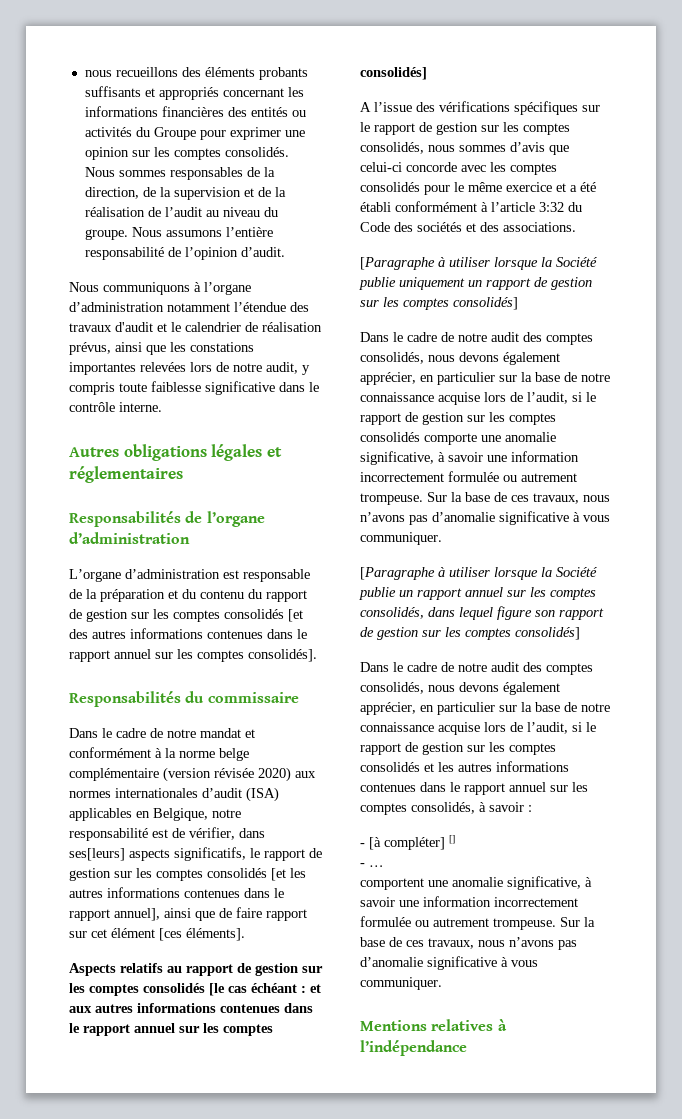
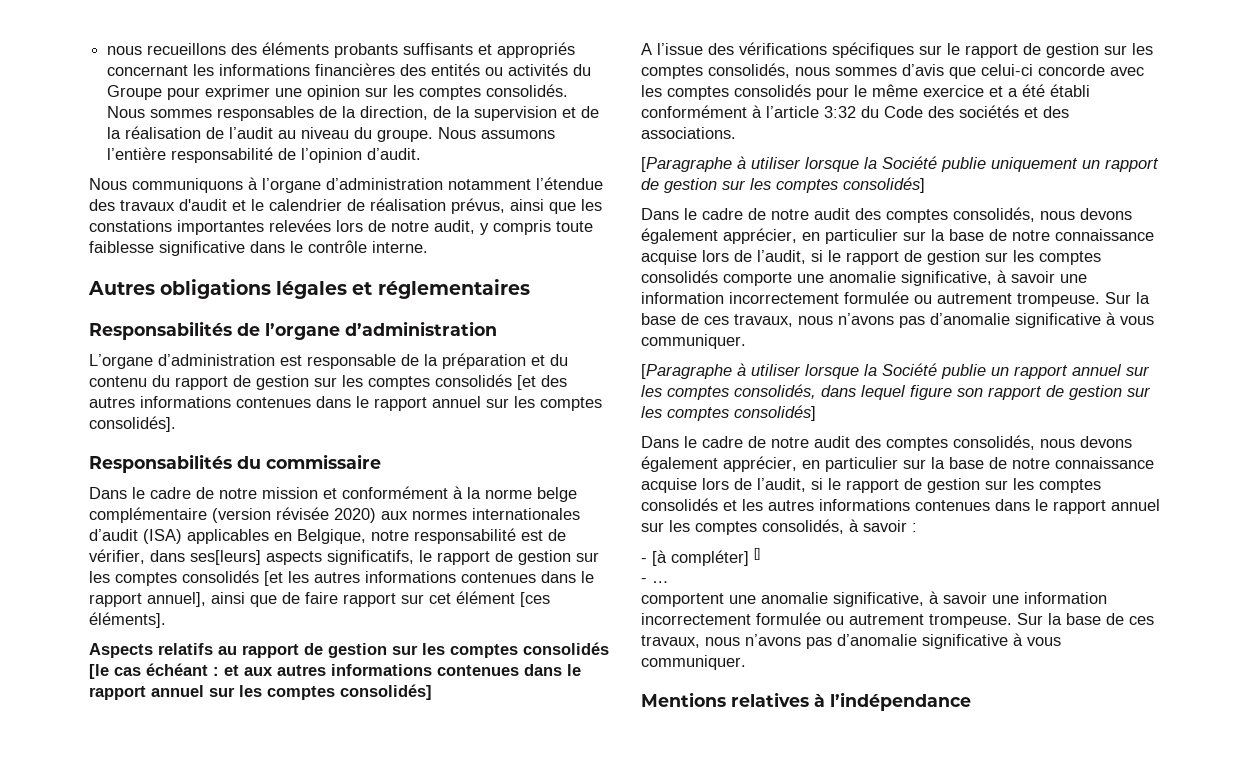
[200,728,241,738] mandat -> [262,487,318,499] mission

